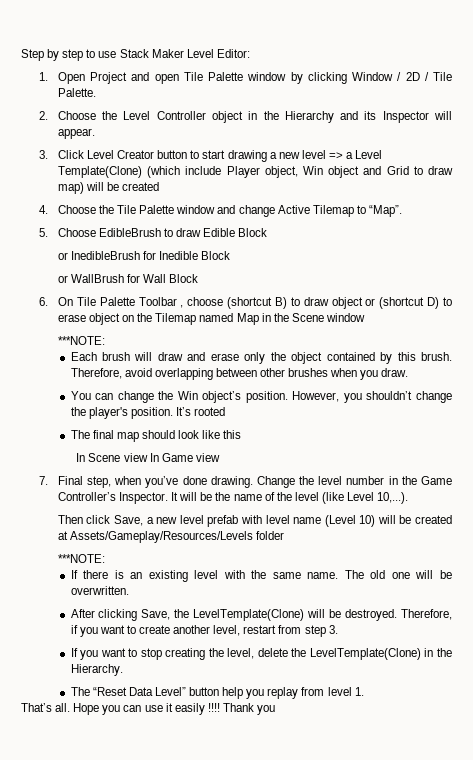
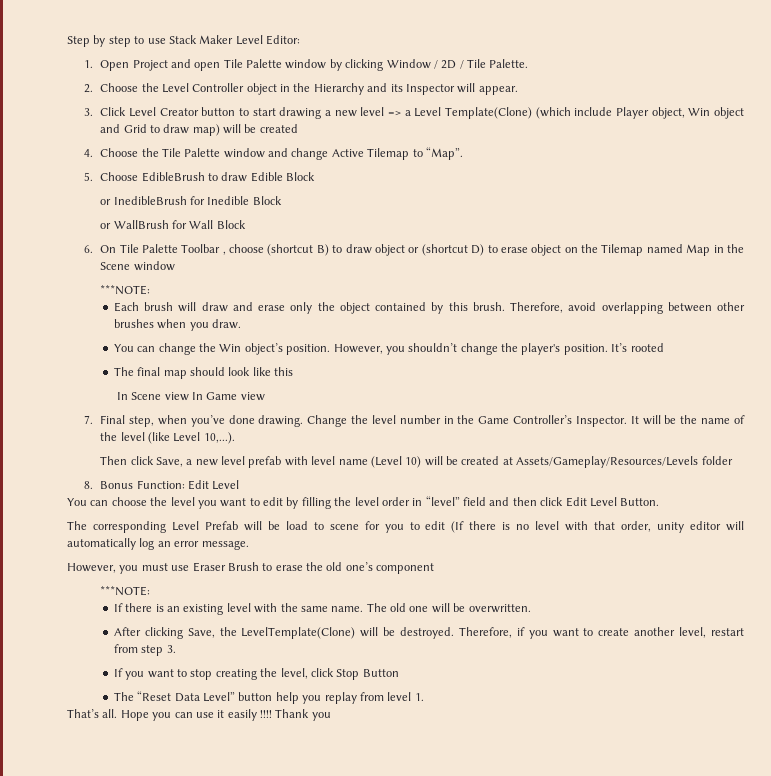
(285, 535) none -> [83,480,240,490] [67,496,660,509] [67,521,744,533] [67,538,249,550] [67,562,435,574] // 8. Bonus Function: Edit Level // You can choose the level you want to edit by filling the level order in “level” field and then click Edit Level Button. // The corresponding Level Prefab will be load to scene for you to edit (If there is no level with that order, unity editor will automatically log an error message. // However, you must use Eraser Brush to erase the old one’s component
[257,648,452,660] [70,664,123,676] delete the LevelTemplate(Clone) in the Hierarchy. -> [310,668,399,680] click Stop Button

